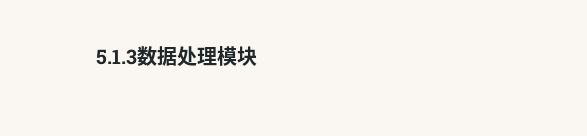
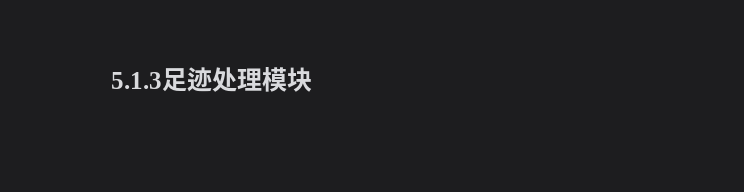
[137,46,177,66] 数据 -> [162,67,212,92] 足迹

